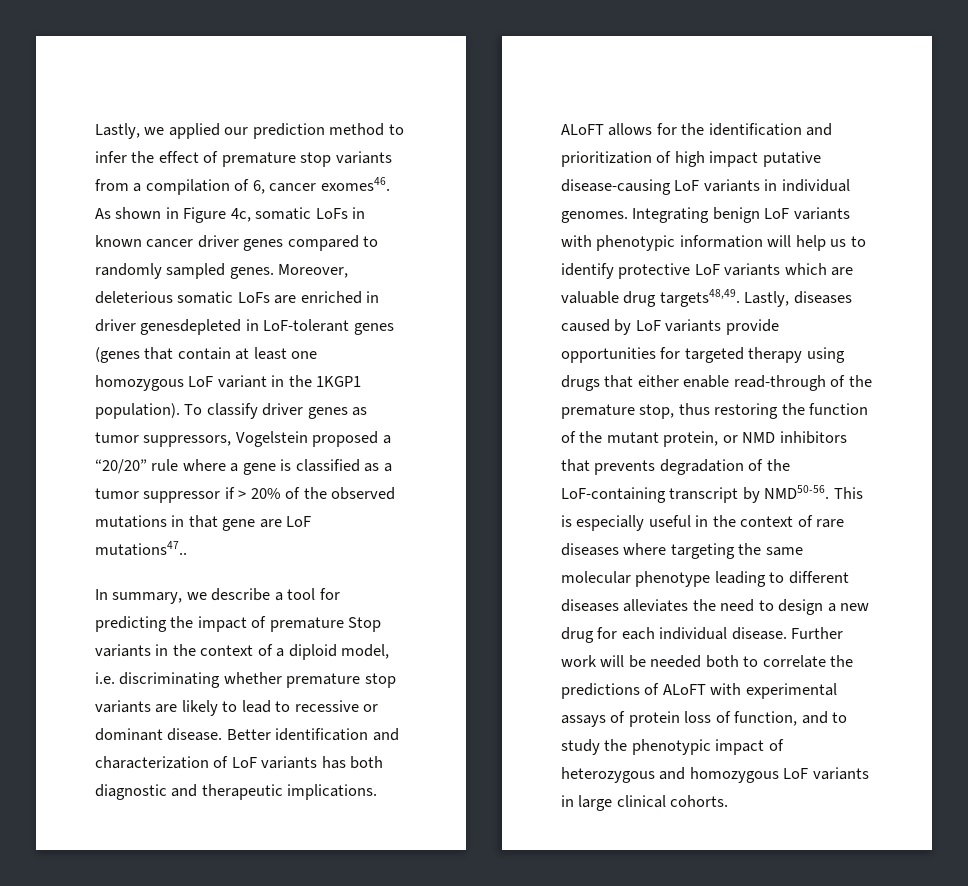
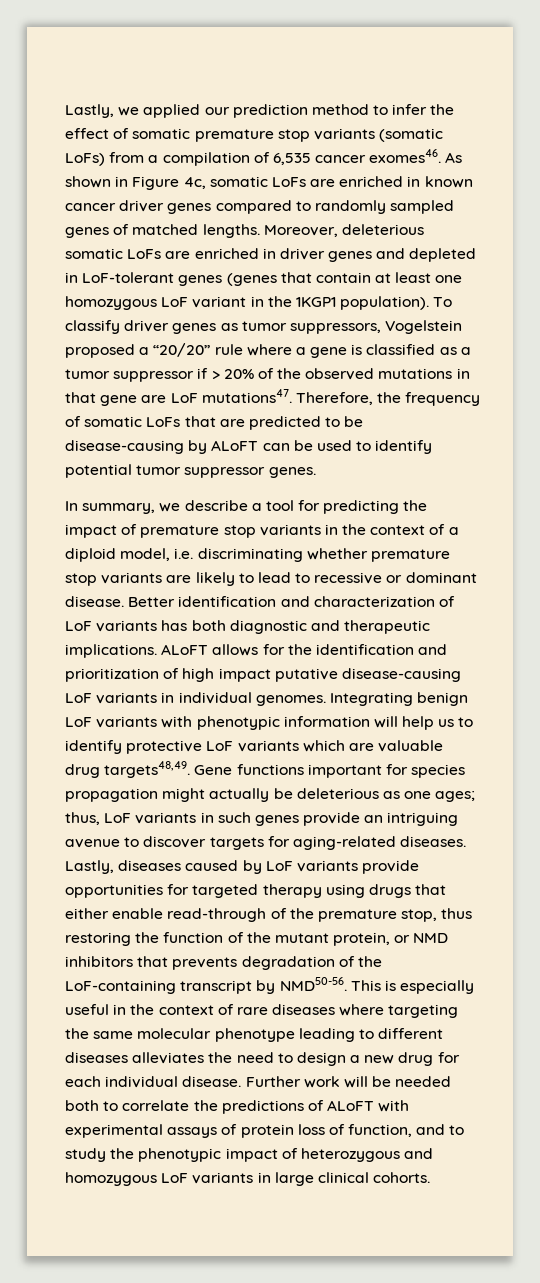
[221,151,392,167] premature stop variants -> [132,128,444,142] [65,153,105,166] somatic premature stop variants (somatic LoFs)
[252,180,265,194] 6, -> [272,153,311,165] 6,535
(348, 213) none -> [310,176,404,187] are enriched
[229,267,274,279] genes. -> [65,224,260,238] genes of matched lengths.
[140,319,242,335] genesdepleted -> [328,248,477,262] genes and depleted
[95,541,187,556] mutations47.. -> [201,389,481,406] [65,416,364,430] [65,440,433,454] [65,464,316,478] mutations47. Therefore, the frequency of somatic LoFs that are predicted to be disease-causing by ALoFT can be used to identify potential tumor suppressor genes.
[348,617,382,632] Stop -> [223,525,256,538] stop
(740, 298) none -> [194,764,466,778] [65,788,476,802] [65,812,459,826] [65,836,467,850] Gene functions important for species propagation might actually be deleterious as one ages; thus, LoF variants in such genes provide an intriguing avenue to discover targets for aging-related diseases.

